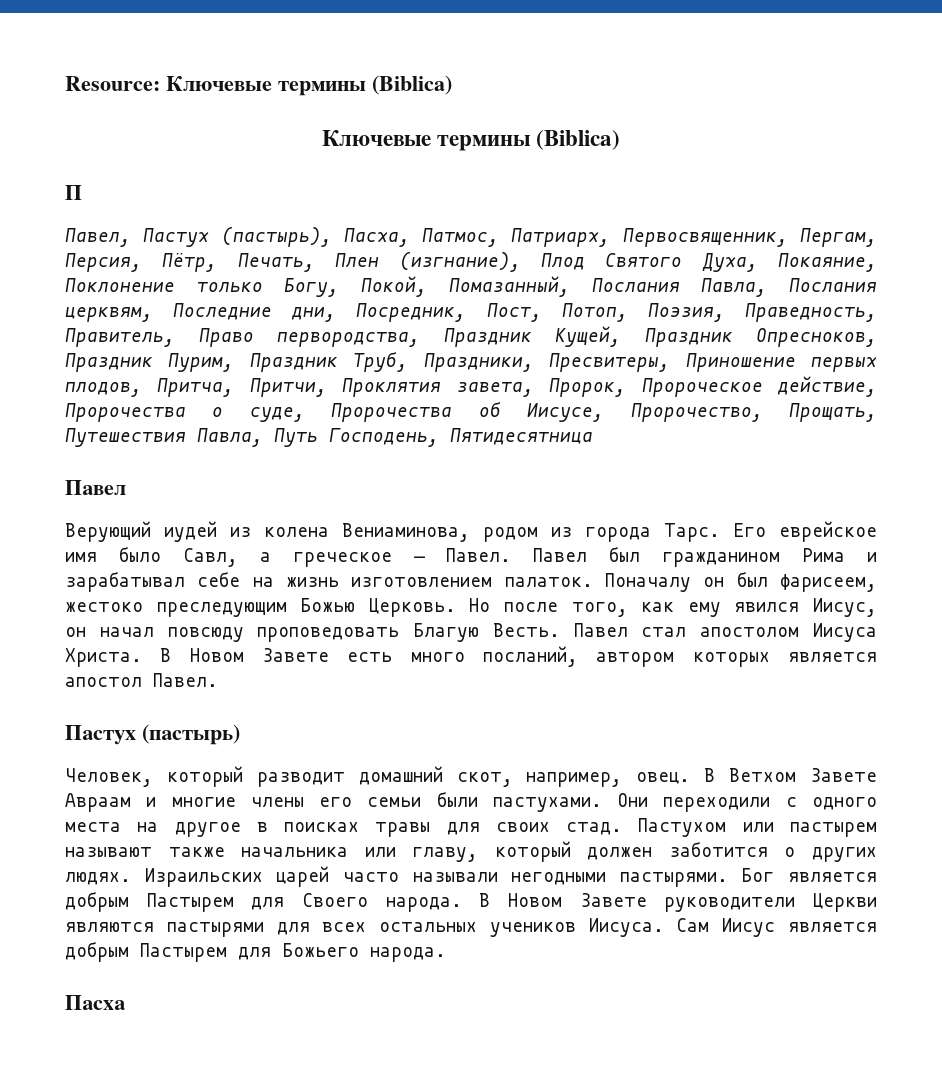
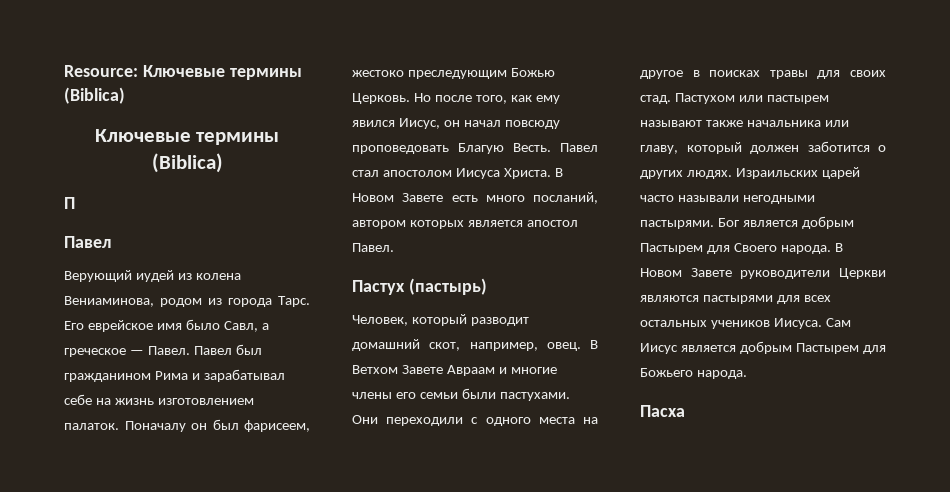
[65,227,877,247] [65,252,877,272] [65,276,877,297] [65,303,877,322] [65,326,877,347] [65,352,878,372] [65,376,878,397] [65,402,878,422] [65,428,593,447] // Павел, Пастух (пастырь), Пасха, Патмос, Патриарх, Первосвященник, Пергам, Персия, Пётр, Печать, Плен (изгнание), Плод Святого Духа, Покаяние, Поклонение только Богу, Покой, Помазанный, Послания Павла, Послания церквям, Последние дни, Посредник, Пост, Потоп, Поэзия, Праведность, Правитель, Право первородства, Праздник Кущей, Праздник Опресноков, Праздник Пурим, Праздник Труб, Праздники, Пресвитеры, Приношение первых плодов, Притча, Притчи, Проклятия завета, Пророк, Пророческое действие, Пророчества о суде, Пророчества об Иисусе, Пророчество, Прощать, Путешествия Павла, Путь Господень, Пятидесятница -> (75, 203) none

